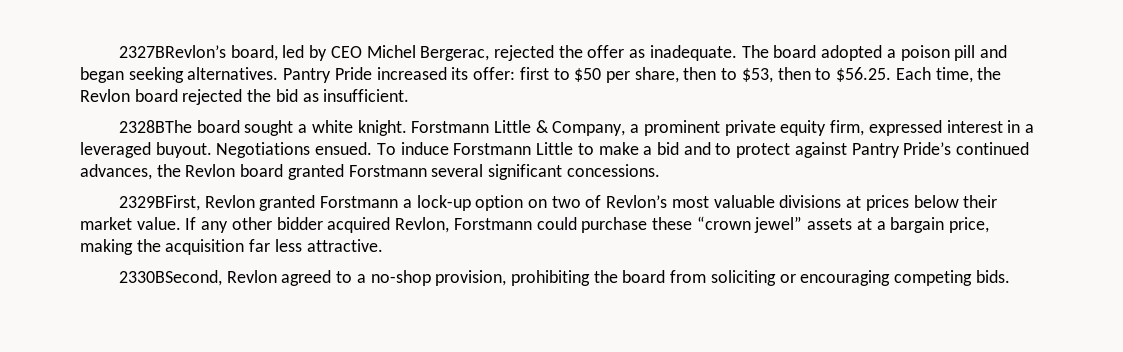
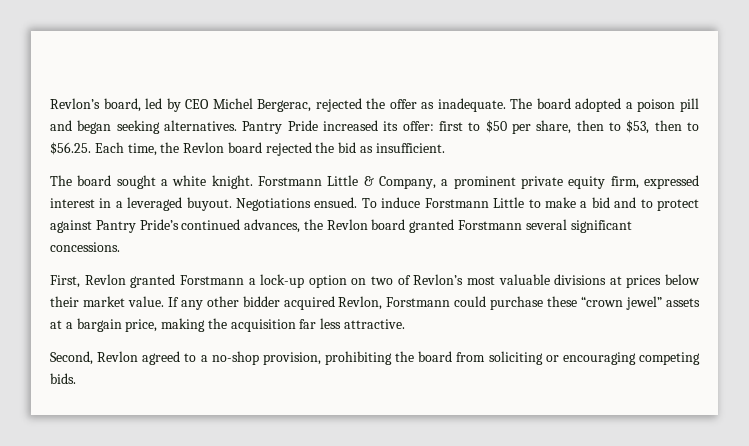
[118,45,226,58] 2327BRevlon’s -> [50,98,100,109] Revlon’s
[118,120,192,133] 2328BThe -> [50,175,72,186] The
[118,195,200,211] 2329BFirst, -> [50,275,80,288] First,
[118,270,222,286] 2330BSecond, -> [50,351,93,365] Second,

